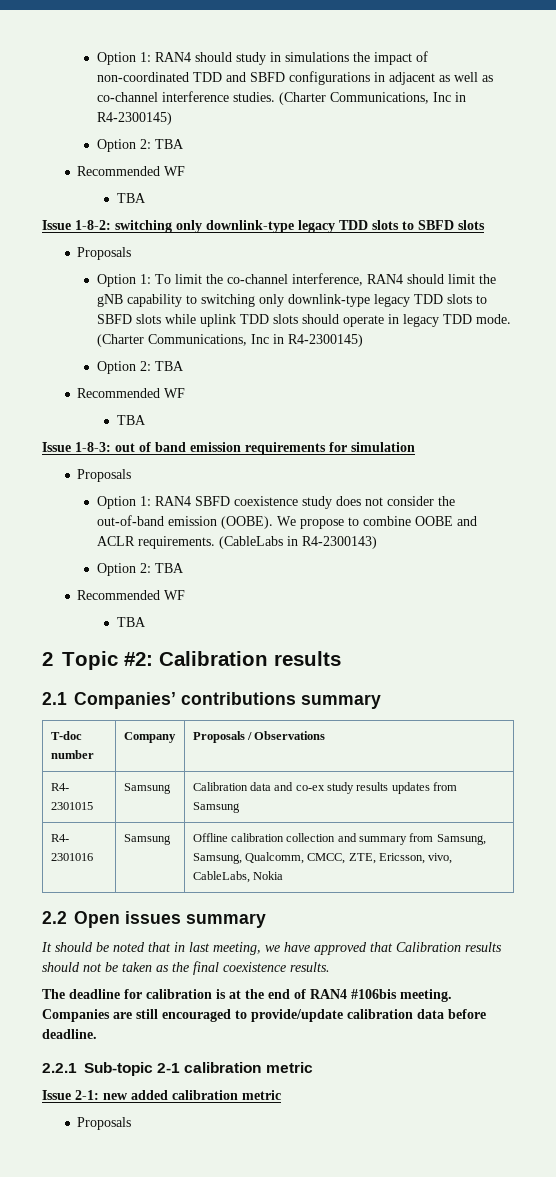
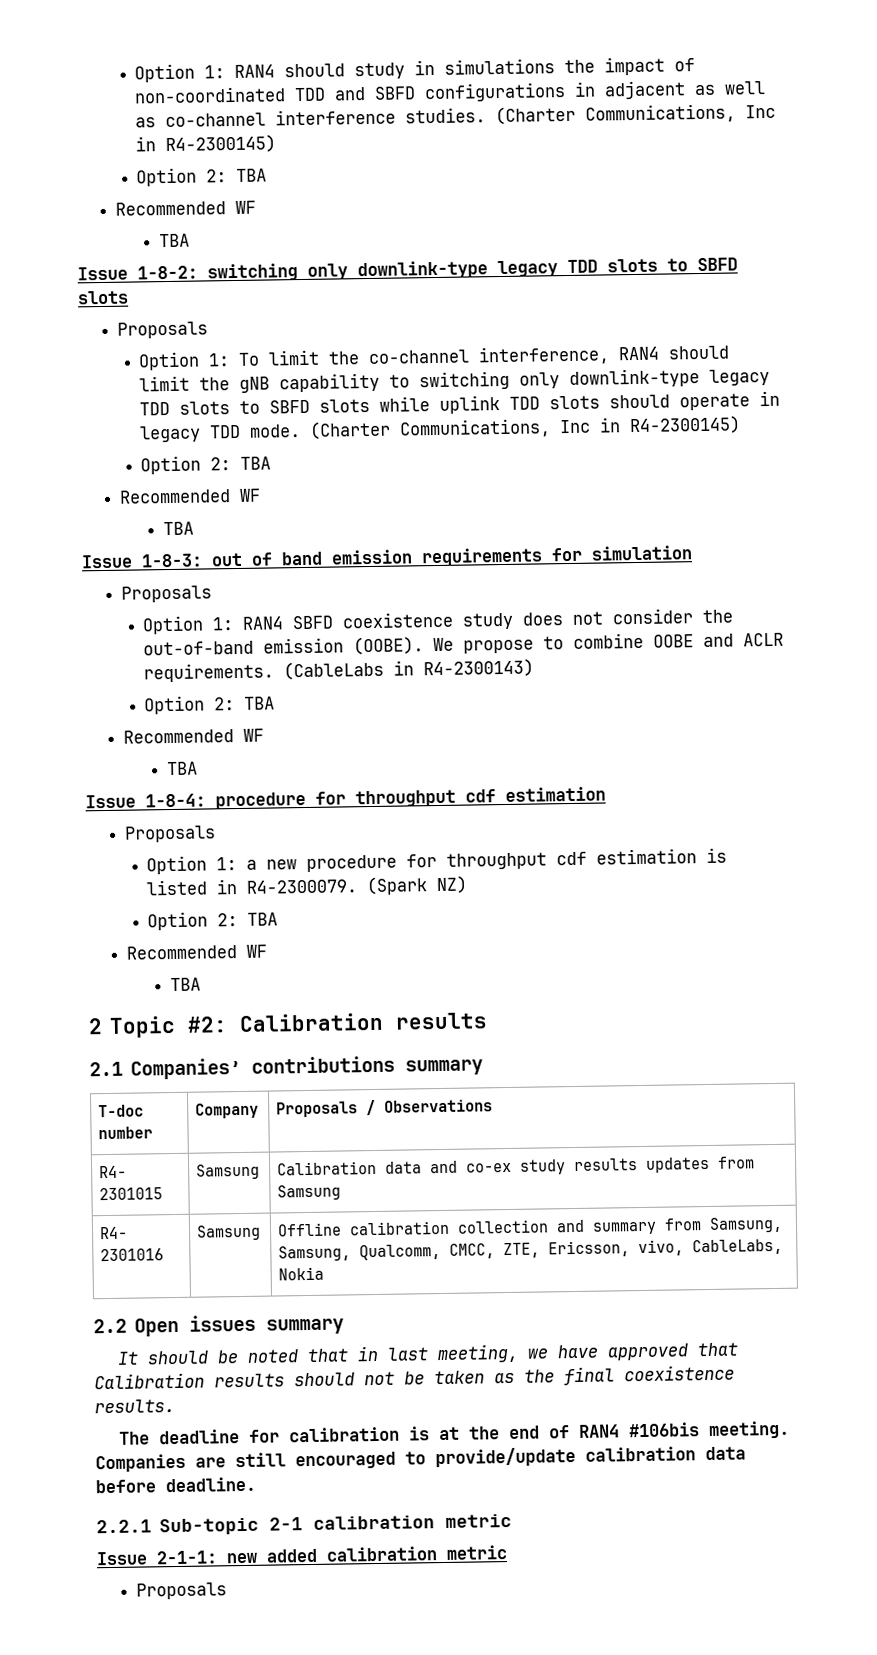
(146, 622) none -> [85,786,606,810] [124,825,217,843] [146,847,728,875] [146,875,468,896] [147,911,279,931] [126,944,268,960] [169,977,201,992] // Issue 1-8-4: procedure for throughput cdf estimation // Proposals // Option 1: a new procedure for throughput cdf estimation is listed in R4-2300079. (Spark NZ) // Option 2: TBA // Recommended WF // TBA
[75,1090,99,1100] 2-1: -> [156,1550,218,1565] 2-1-1:

